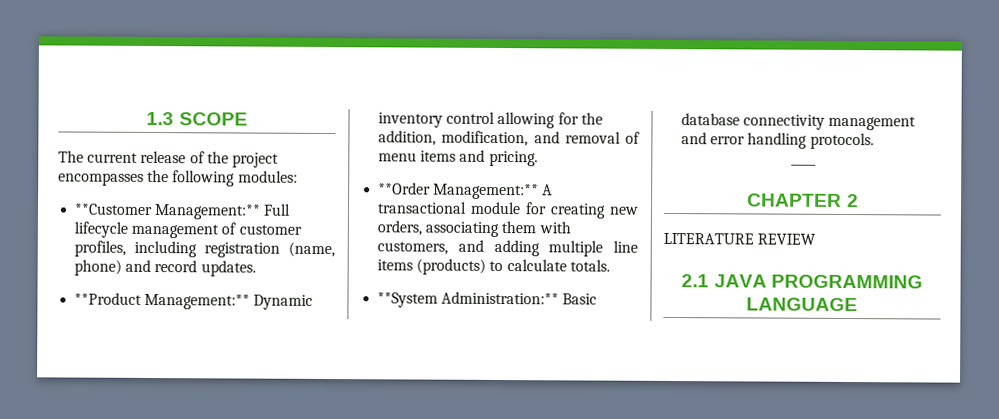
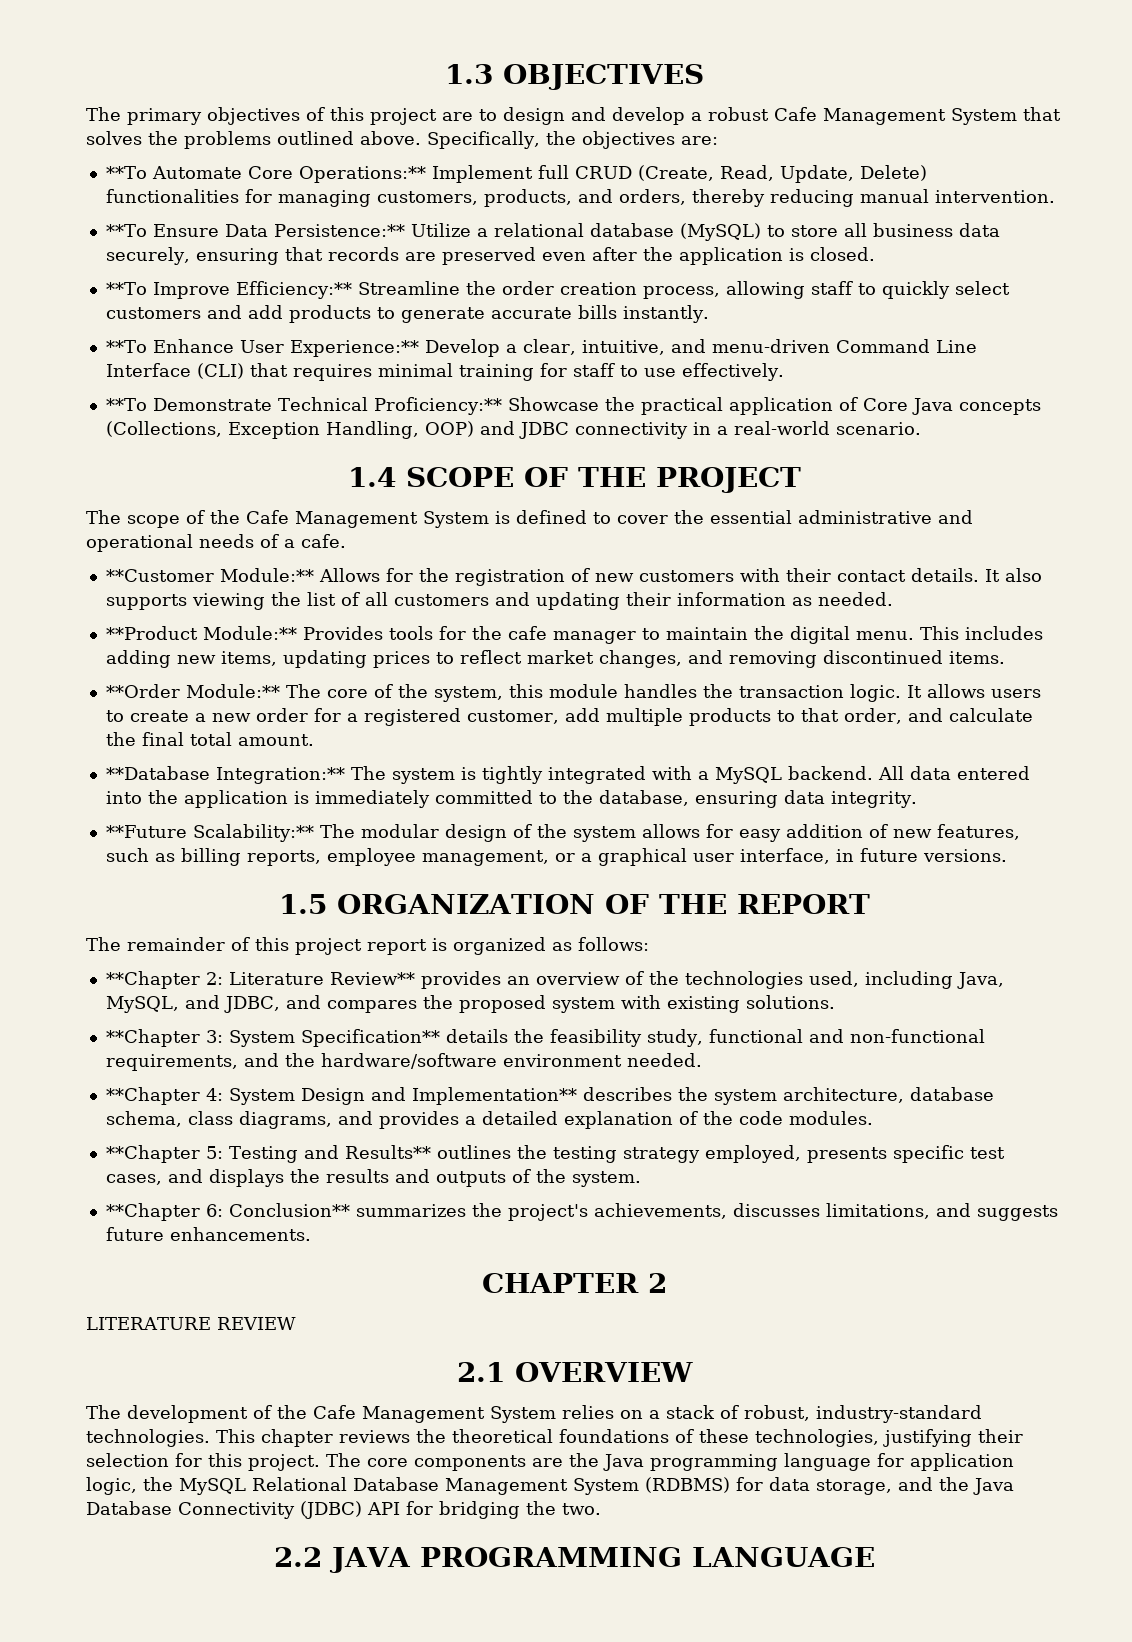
[178,112,248,126] [58,150,279,168] [58,169,298,187] [74,203,292,220] [74,221,302,239] [74,240,335,258] [74,259,256,277] [74,292,314,310] [378,111,603,129] [378,130,640,147] [378,149,538,167] [378,182,554,200] [377,201,639,219] [377,220,571,238] [377,239,638,257] [377,258,610,275] [377,291,598,308] [681,113,917,131] [681,132,874,150] [790,163,816,166] SCOPE // The current release of the project encompasses the following modules: // **Customer Management:** Full lifecycle management of customer profiles, including registration (name, phone) and record updates. // **Product Management:** Dynamic inventory control allowing for the addition, modification, and removal of menu items and pricing. // **Order Management:** A transactional module for creating new orders, associating them with customers, and adding multiple line items (products) to calculate totals. // **System Administration:** Basic database connectivity management and error handling protocols. // ____ -> [503,64,704,90] [86,107,1061,125] [86,131,718,149] [105,165,927,183] [105,189,1055,207] [105,223,1000,241] [105,247,875,265] [105,281,1010,299] [105,305,709,323] [105,339,977,357] [105,363,784,381] [105,397,1041,415] [105,421,921,439] [348,467,801,493] [86,510,973,528] [86,534,346,552] [105,568,1042,586] [105,592,893,610] [105,626,1043,644] [105,650,1005,668] [105,684,1041,702] [105,708,1033,726] [105,732,314,746] [105,766,1030,784] [105,790,917,808] [105,824,1020,842] [105,848,1007,866] [279,894,870,914] [86,937,649,955] [105,971,1004,989] [105,995,835,1013] [105,1029,985,1047] [105,1053,702,1071] [105,1087,994,1105] [105,1111,873,1129] [105,1145,1005,1163] [105,1169,641,1187] [105,1203,1058,1221] [105,1227,311,1241] OBJECTIVES // The primary objectives of this project are to design and develop a robust Cafe Management System that solves the problems outlined above. Specifically, the objectives are: // **To Automate Core Operations:** Implement full CRUD (Create, Read, Update, Delete) functionalities for managing customers, products, and orders, thereby reducing manual intervention. // **To Ensure Data Persistence:** Utilize a relational database (MySQL) to store all business data securely, ensuring that records are preserved even after the application is closed. // **To Improve Efficiency:** Streamline the order creation process, allowing staff to quickly select customers and add products to generate accurate bills instantly. // **To Enhance User Experience:** Develop a clear, intuitive, and menu-driven Command Line Interface (CLI) that requires minimal training for staff to use effectively. // **To Demonstrate Technical Proficiency:** Showcase the practical application of Core Java concepts (Collections, Exception Handling, OOP) and JDBC connectivity in a real-world scenario. // 1.4 SCOPE OF THE PROJECT // The scope of the Cafe Management System is defined to cover the essential administrative and operational needs of a cafe. // **Customer Module:** Allows for the registration of new customers with their contact details. It also supports viewing the list of all customers and updating their information as needed. // **Product Module:** Provides tools for the cafe manager to maintain the digital menu. This includes adding new items, updating prices to reflect market changes, and removing discontinued items. // **Order Module:** The core of the system, this module handles the transaction logic. It allows users to create a new order for a registered customer, add multiple products to that order, and calculate the final total amount. // **Database Integration:** The system is tightly integrated with a MySQL backend. All data entered into the application is immediately committed to the database, ensuring data integrity. // **Future Scalability:** The modular design of the system allows for easy addition of new features, such as billing reports, employee management, or a graphical user interface, in future versions. // 1.5 ORGANIZATION OF THE REPORT // The remainder of this project report is organized as follows: // **Chapter 2: Literature Review** provides an overview of the technologies used, including Java, MySQL, and JDBC, and compares the proposed system with existing solutions. // **Chapter 3: System Specification** details the feasibility study, functional and non-functional requirements, and the hardware/software environment needed. // **Chapter 4: System Design and Implementation** describes the system architecture, database schema, class diagrams, and provides a detailed explanation of the code modules. // **Chapter 5: Testing and Results** outlines the testing strategy employed, presents specific test cases, and displays the results and outputs of the system. // **Chapter 6: Conclusion** summarizes the project's achievements, discusses limitations, and suggests future enhancements.
(710, 281) none -> [515,1362,694,1382] [86,1405,982,1423] [86,1429,1023,1447] [86,1453,1014,1471] [86,1477,1014,1495] [86,1501,601,1519] [273,1547,322,1567] OVERVIEW // The development of the Cafe Management System relies on a stack of robust, industry-standard technologies. This chapter reviews the theoretical foundations of these technologies, justifying their selection for this project. The core components are the Java programming language for application logic, the MySQL Relational Database Management System (RDBMS) for data storage, and the Java Database Connectivity (JDBC) API for bridging the two. // 2.2

